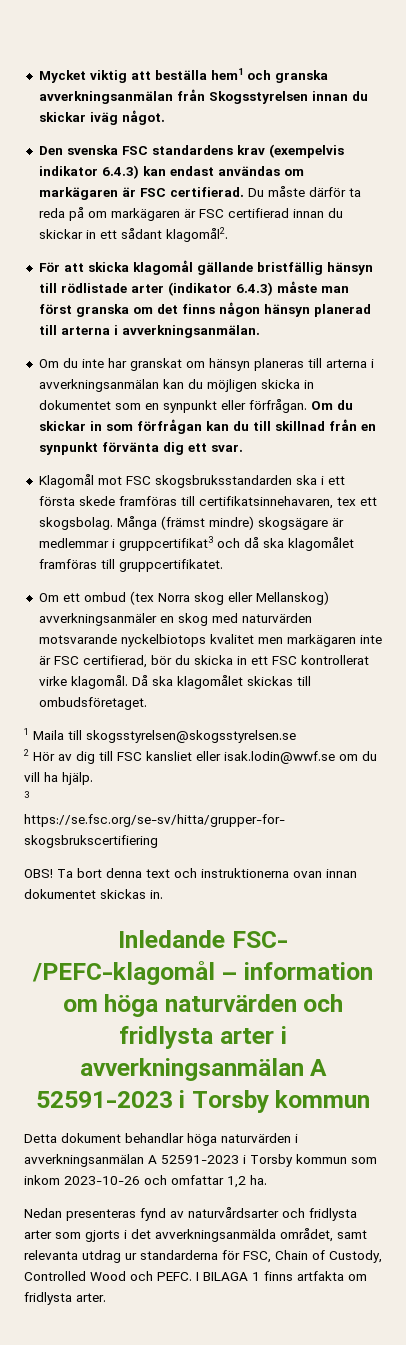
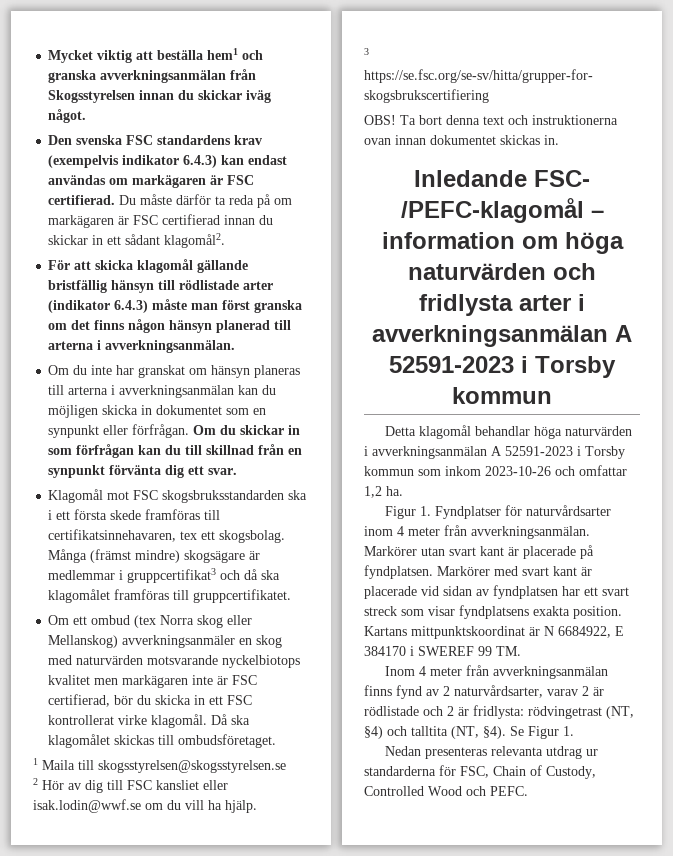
[61,1133,121,1143] dokument -> [419,425,472,439] klagomål
[24,1207,357,1221] [24,1228,367,1242] Nedan presenteras fynd av naturvårdsarter och fridlysta arter som gjorts i det avverkningsanmälda området, samt -> [385,505,612,519] [364,525,590,539] [364,545,594,559] [364,565,592,579] [364,585,629,599] [364,605,622,619] [364,626,624,639] [364,646,521,656] [385,665,609,679] [364,685,604,699] [364,705,634,719] [364,726,574,739] [385,746,488,759] Figur 1. Fyndplatser för naturvårdsarter inom 4 meter från avverkningsanmälan. Markörer utan svart kant är placerade på fyndplatsen. Markörer med svart kant är placerade vid sidan av fyndplatsen har ett svart streck som visar fyndplatsens exakta position. Kartans mittpunktskoordinat är N 6684922, E 384170 i SWEREF 99 TM. // Inom 4 meter från avverkningsanmälan finns fynd av 2 naturvårdsarter, varav 2 är rödlistade och 2 är fridlysta: rödvingetrast (NT, §4) och talltita (NT, §4). Se Figur 1. // Nedan presenteras
[196,1271,367,1281] [24,1292,106,1305] I BILAGA 1 finns artfakta om fridlysta arter. -> (528, 791) none

